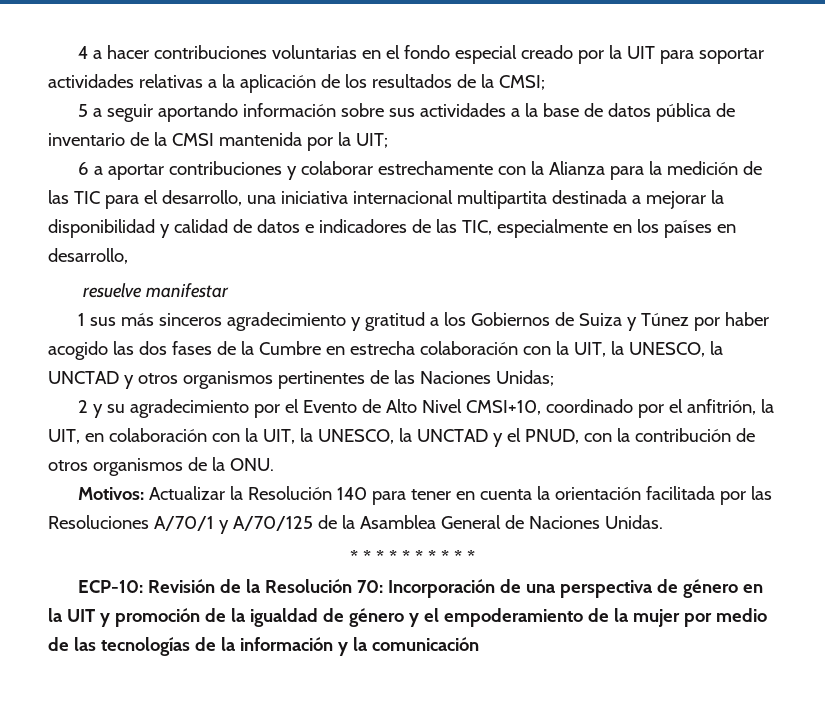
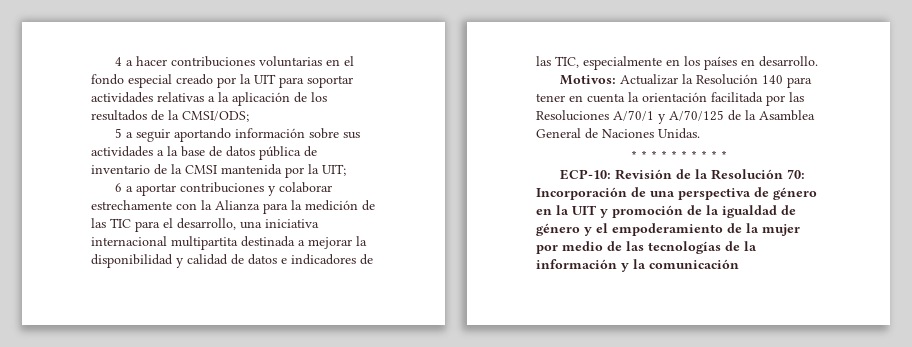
[498,75,545,90] CMSI; -> [182,111,249,122] CMSI/ODS;
[48,248,128,264] [83,283,230,298] [78,312,769,331] [48,341,723,360] [48,370,554,389] [78,399,774,418] [48,428,755,447] [48,457,274,476] desarrollo, // resuelve manifestar // 1 sus más sinceros agradecimiento y gratitud a los Gobiernos de Suiza y Túnez por haber acogido las dos fases de la Cumbre en estrecha colaboración con la UIT, la UNESCO, la UNCTAD y otros organismos pertinentes de las Naciones Unidas; // 2 y su agradecimiento por el Evento de Alto Nivel CMSI+10, coordinado por el anfitrión, la UIT, en colaboración con la UIT, la UNESCO, la UNCTAD y el PNUD, con la contribución de otros organismos de la ONU. -> [759,56,818,67] desarrollo.

